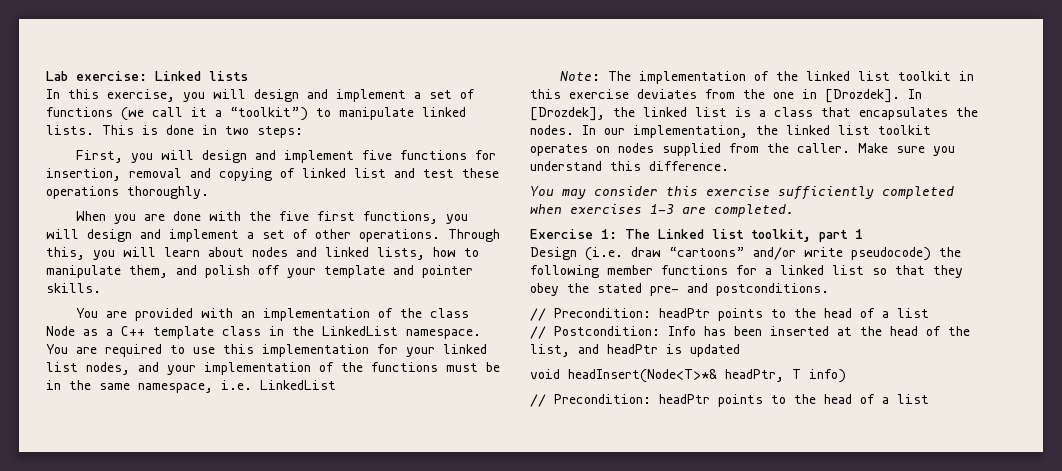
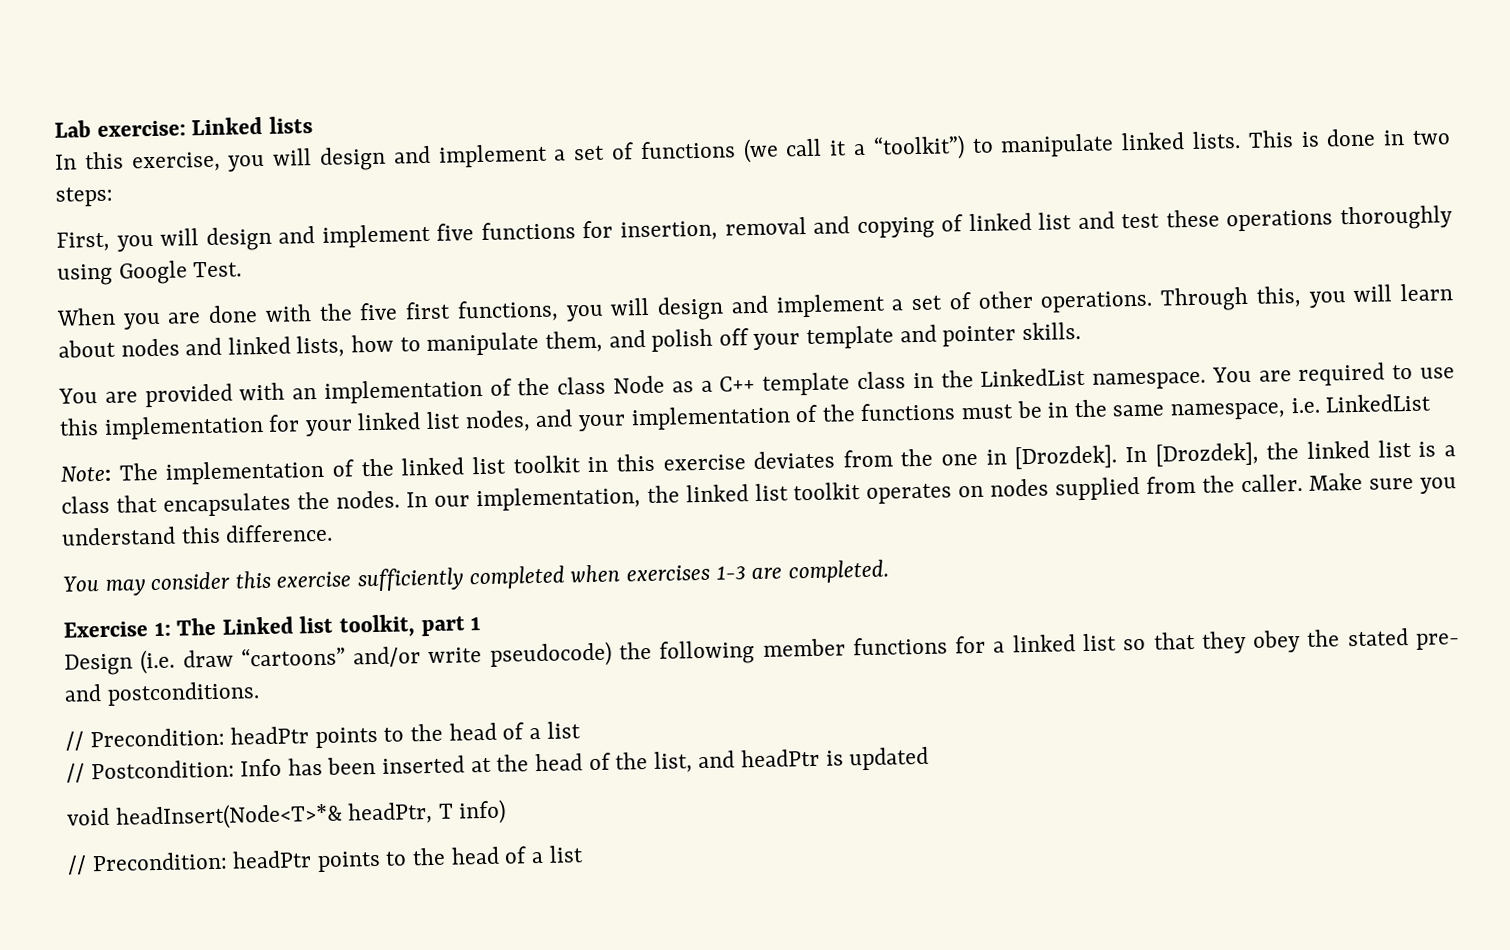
[127,186,209,199] thoroughly. -> [1339,205,1453,231] [57,260,243,286] thoroughly using Google Test.

